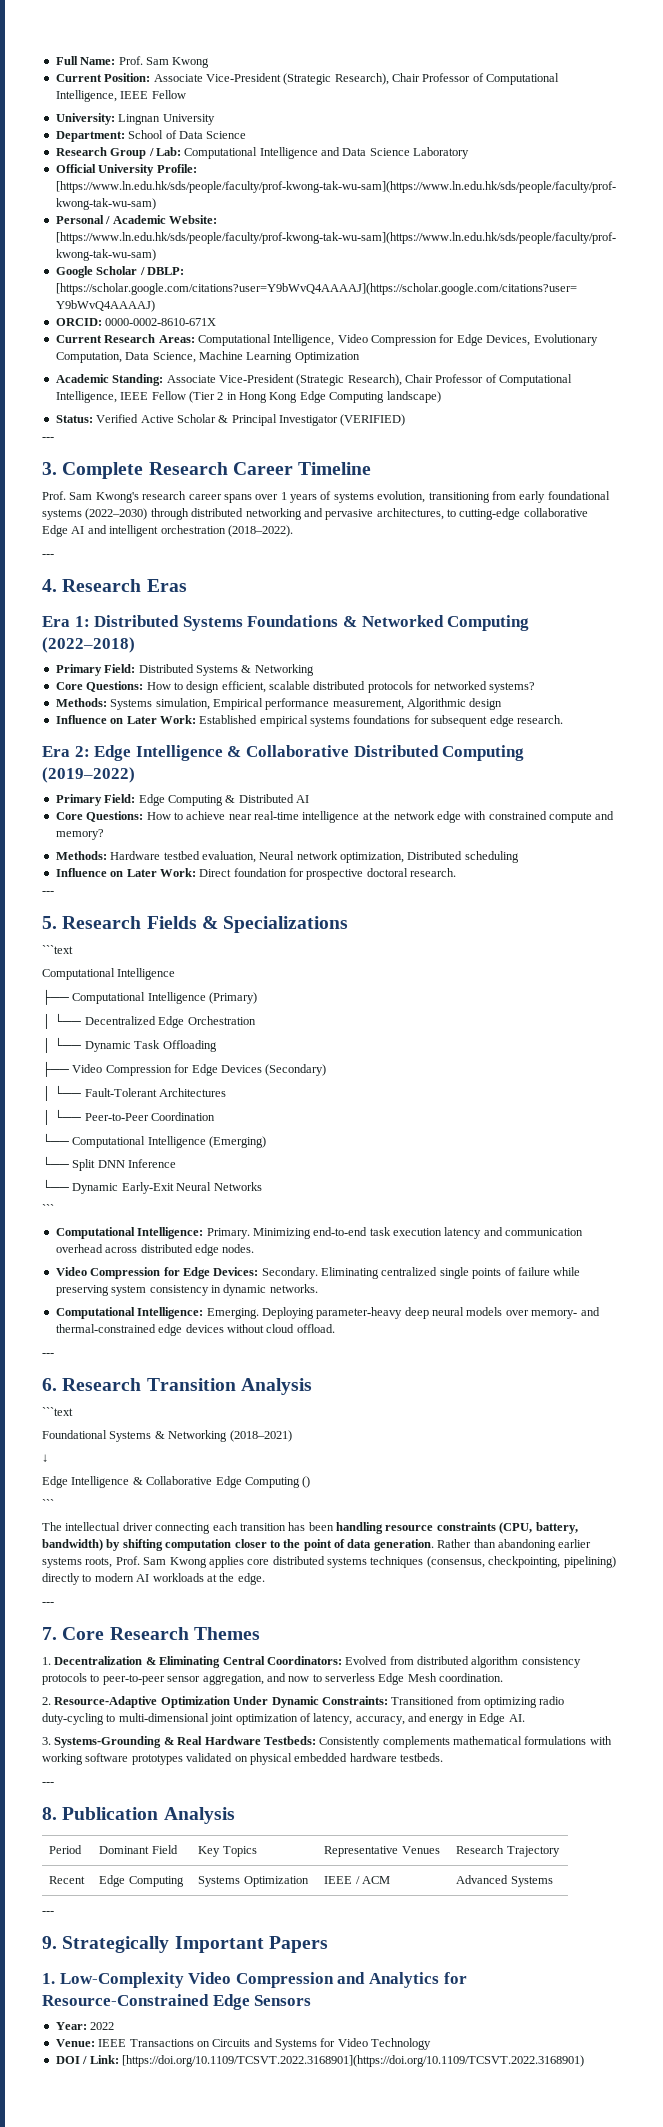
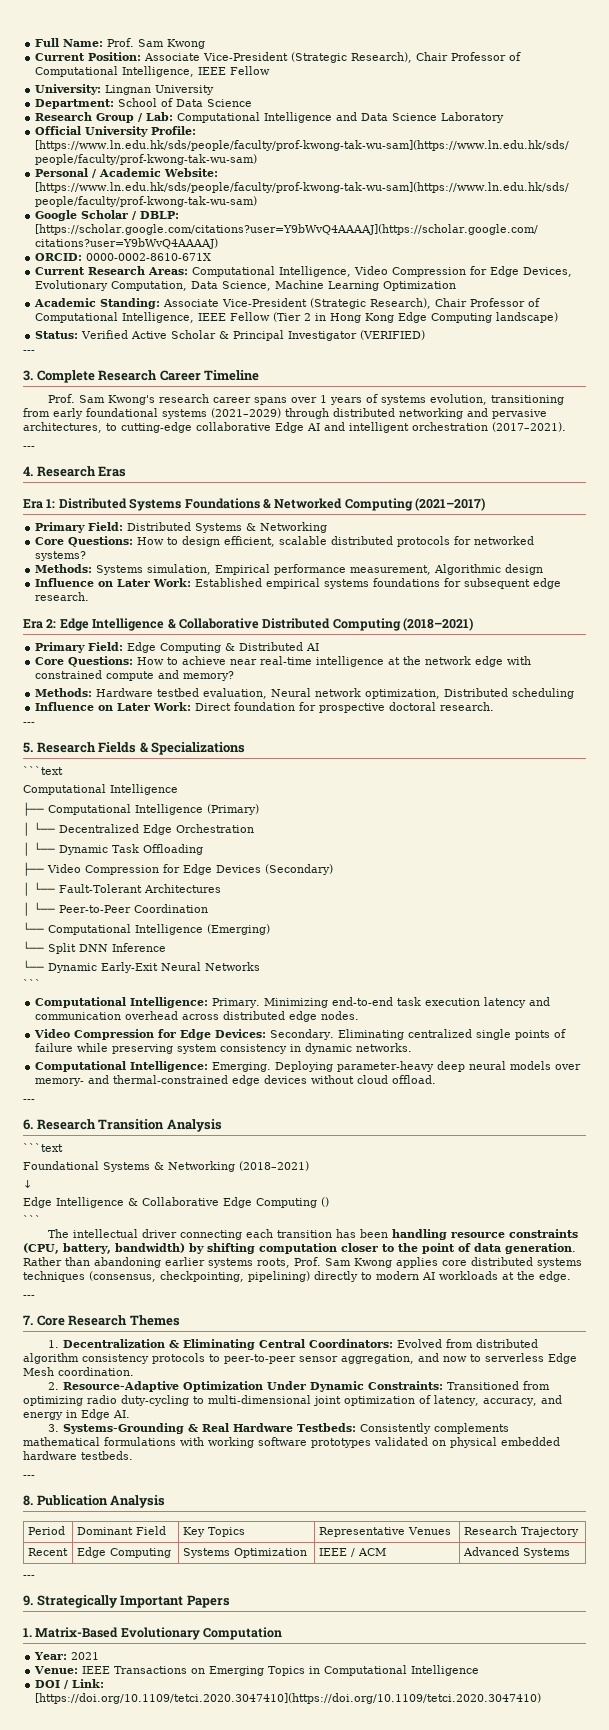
[85,508,148,520] (2022–2030) -> [211,408,281,418] (2021–2029)
[227,525,293,537] (2018–2022). -> [492,422,566,432] (2017–2021).
[42,637,135,653] (2022–2018) -> [415,498,485,511] (2021–2017)
[42,767,135,783] (2019–2022) -> [403,618,473,631] (2018–2021)
[59,1972,467,1988] [42,1994,312,2010] Low-Complexity Video Compression and Analytics for Resource-Constrained Edge Sensors -> [35,1627,283,1640] Matrix-Based Evolutionary Computation
[90,2022,115,2030] 2022 -> [71,1652,100,1660] 2021
[212,2038,432,2050] Circuits and Systems for Video Technology -> [209,1665,480,1676] Emerging Topics in Computational Intelligence
[121,2055,584,2067] [https://doi.org/10.1109/TCSVT.2022.3168901](https://doi.org/10.1109/TCSVT.2022.3168901) -> [35,1693,542,1704] [https://doi.org/10.1109/tetci.2020.3047410](https://doi.org/10.1109/tetci.2020.3047410)

